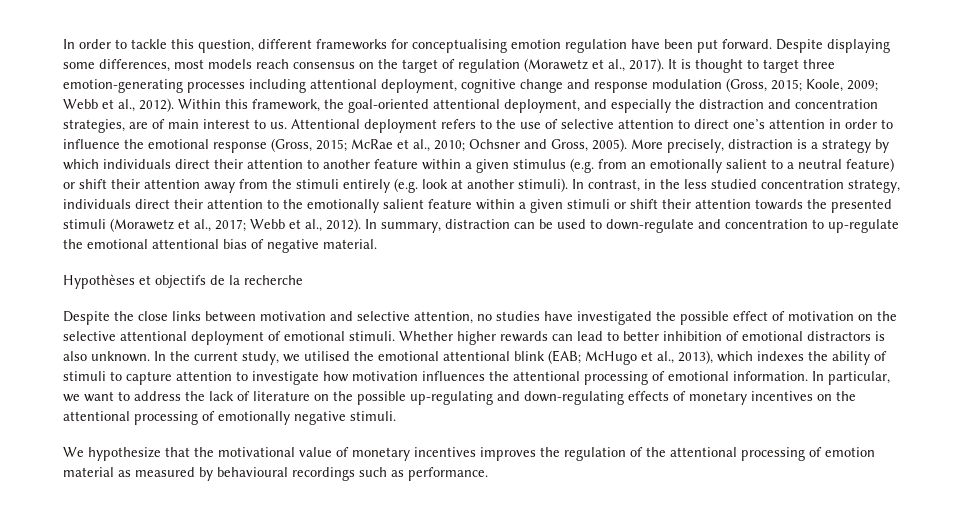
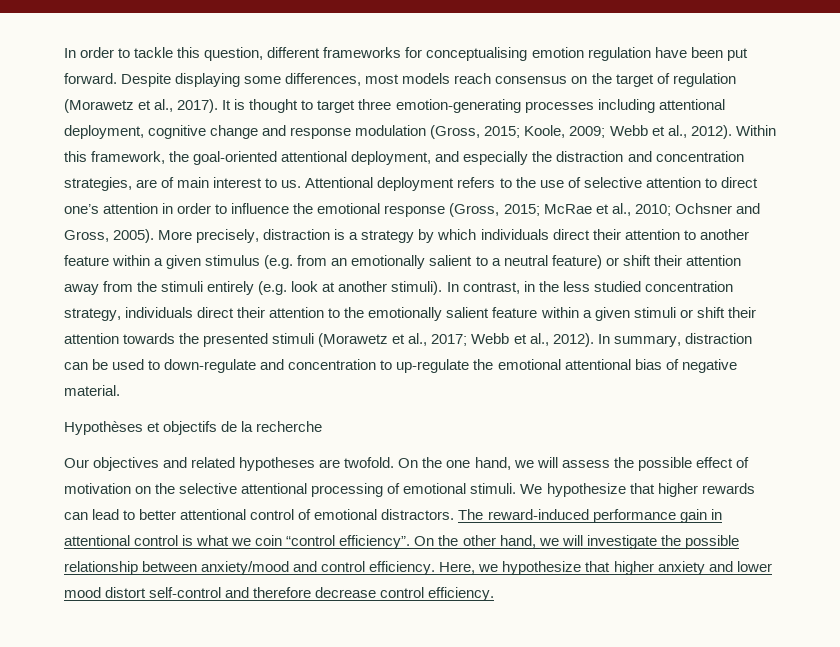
[63,311,652,325] Despite the close links between motivation and selective attention, no studies have investigated -> [64,457,610,471] Our objectives and related hypotheses are twofold. On the one hand, we will assess
[191,331,264,345] deployment -> [311,483,384,497] processing
[399,331,453,341] Whether -> [520,483,655,497] We hypothesize that
[663,331,885,341] [63,350,887,365] [63,371,890,385] [63,391,856,405] [63,411,396,425] [63,447,875,461] [63,467,488,481] inhibition of emotional distractors is also unknown. In the current study, we utilised the emotional attentional blink (EAB; McHugo et al., 2013), which indexes the ability of stimuli to capture attention to investigate how motivation influences the attentional processing of emotional information. In particular, we want to address the lack of literature on the possible up-regulating and down-regulating effects of monetary incentives on the attentional processing of emotionally negative stimuli. // We hypothesize that the motivational value of monetary incentives improves the regulation of the attentional processing of emotion material as measured by behavioural recordings such as performance. -> [180,509,722,523] [64,535,739,549] [64,561,772,575] [64,587,495,601] attentional control of emotional distractors. The reward-induced performance gain in attentional control is what we coin “control efficiency”. On the other hand, we will investigate the possible relationship between anxiety/mood and control efficiency. Here, we hypothesize that higher anxiety and lower mood distort self-control and therefore decrease control efficiency.

